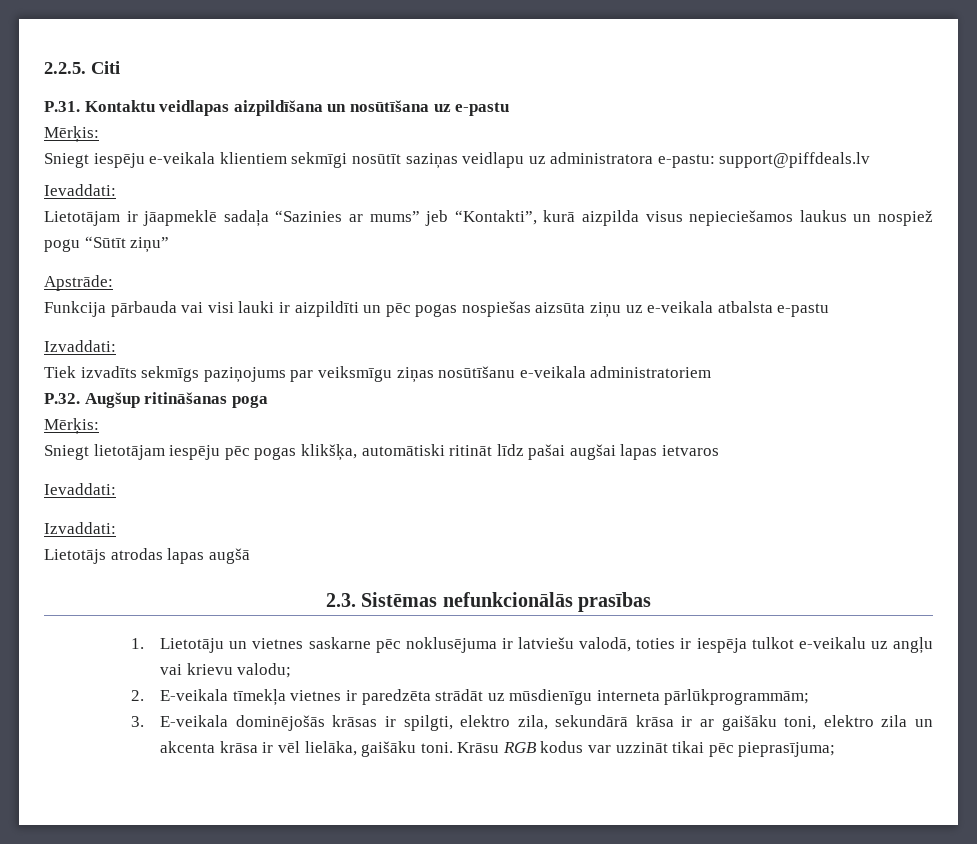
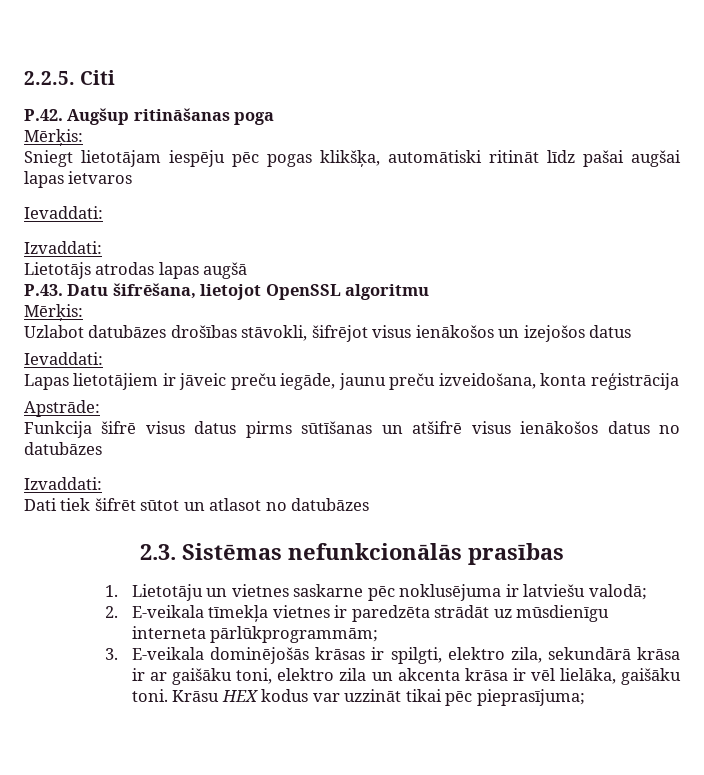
[44,100,510,116] [44,126,99,143] [44,152,871,169] [44,184,116,196] [44,210,934,227] [44,236,170,253] [44,275,113,291] [44,301,830,318] [44,340,116,352] [44,366,712,383] [44,393,80,404] P.31. Kontaktu veidlapas aizpildīšana un nosūtīšana uz e-pastu // Mērķis: // Sniegt iespēju e-veikala klientiem sekmīgi nosūtīt saziņas veidlapu uz administratora e-pastu: support@piffdeals.lv // Ievaddati: // Lietotājam ir jāapmeklē sadaļa “Sazinies ar mums” jeb “Kontakti”, kurā aizpilda visus nepieciešamos laukus un nospiež pogu “Sūtīt ziņu” // Apstrāde: // Funkcija pārbauda vai visi lauki ir aizpildīti un pēc pogas nospiešas aizsūta ziņu uz e-veikala atbalsta e-pastu // Izvaddati: // Tiek izvadīts sekmīgs paziņojums par veiksmīgu ziņas nosūtīšanu e-veikala administratoriem // P.32. -> [24,109,63,121] P.42.
(250, 556) none -> [24,283,430,300] [24,304,83,321] [24,325,632,342] [24,352,103,365] [24,373,679,390] [24,400,100,417] [24,421,680,438] [24,442,102,455] [24,477,102,490] [24,498,370,511] // P.43. Datu šifrēšana, lietojot OpenSSL algoritmu // Mērķis: // Uzlabot datubāzes drošības stāvokli, šifrējot visus ienākošos un izejošos datus // Ievaddati: // Lapas lietotājiem ir jāveic preču iegāde, jaunu preču izveidošana, konta reģistrācija // Apstrāde: // Funkcija šifrē visus datus pirms sūtīšanas un atšifrē visus ienākošos datus no datubāzes // Izvaddati: // Dati tiek šifrēt sūtot un atlasot no datubāzes
[579,637,933,654] [160,663,292,678] valodā, toties ir iespēja tulkot e-veikalu uz angļu vai krievu valodu; -> [588,584,647,600] valodā;
[502,742,537,753] RGB -> [221,690,258,702] HEX

